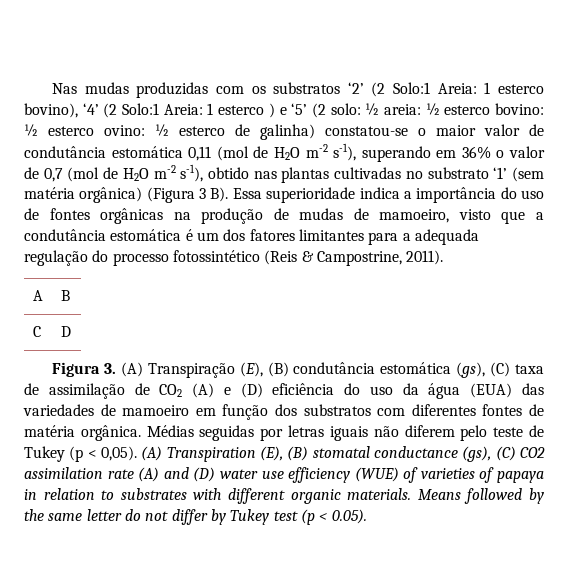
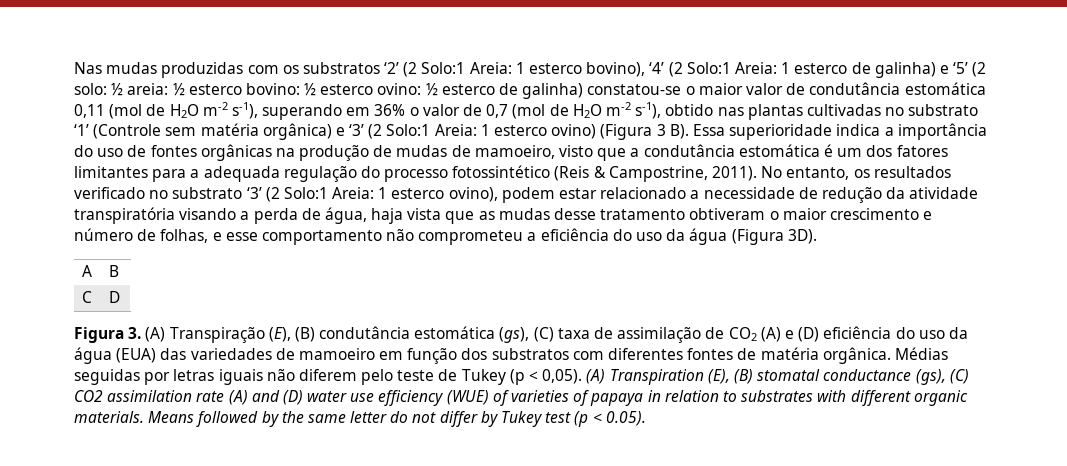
[268,103,275,118] ) -> [851,62,936,78] de galinha)
[512,167,544,182] [24,187,143,203] (sem matéria orgânica) -> [93,123,597,140] (Controle sem matéria orgânica) e ‘3’ (2 Solo:1 Areia: 1 esterco ovino)
(444, 257) none -> [761,166,951,180] [74,187,979,203] [74,207,933,224] [74,228,817,245] No entanto, os resultados verificado no substrato ‘3’ (2 Solo:1 Areia: 1 esterco ovino), podem estar relacionado a necessidade de redução da atividade transpiratória visando a perda de água, haja vista que as mudas desse tratamento obtiveram o maior crescimento e número de folhas, e esse comportamento não comprometeu a eficiência do uso da água (Figura 3D).

